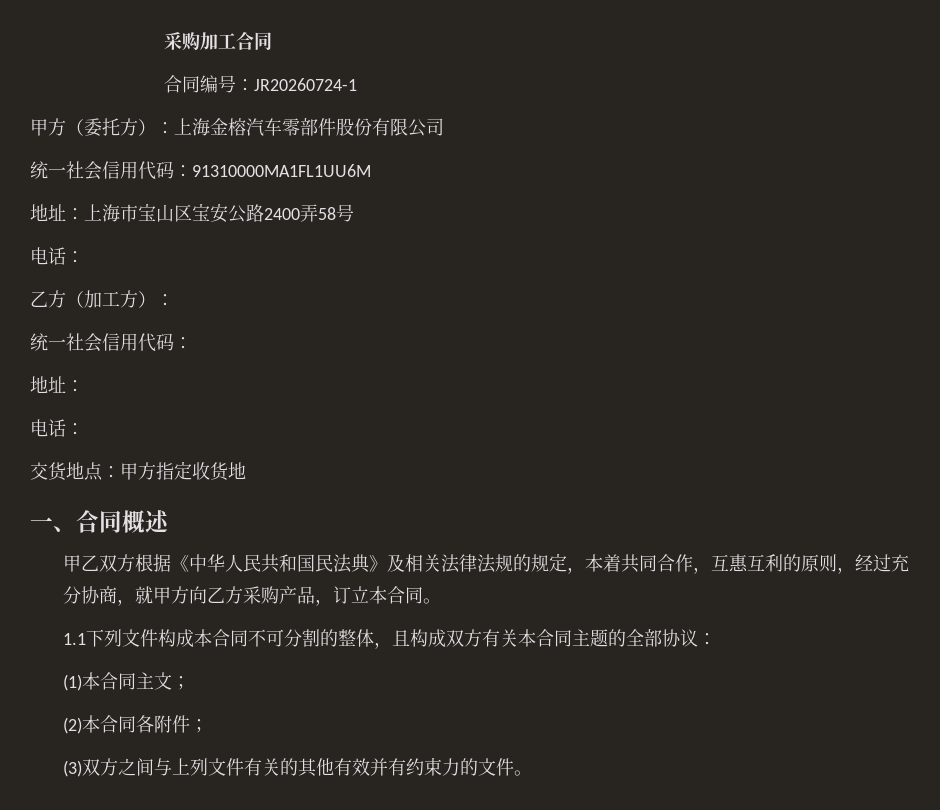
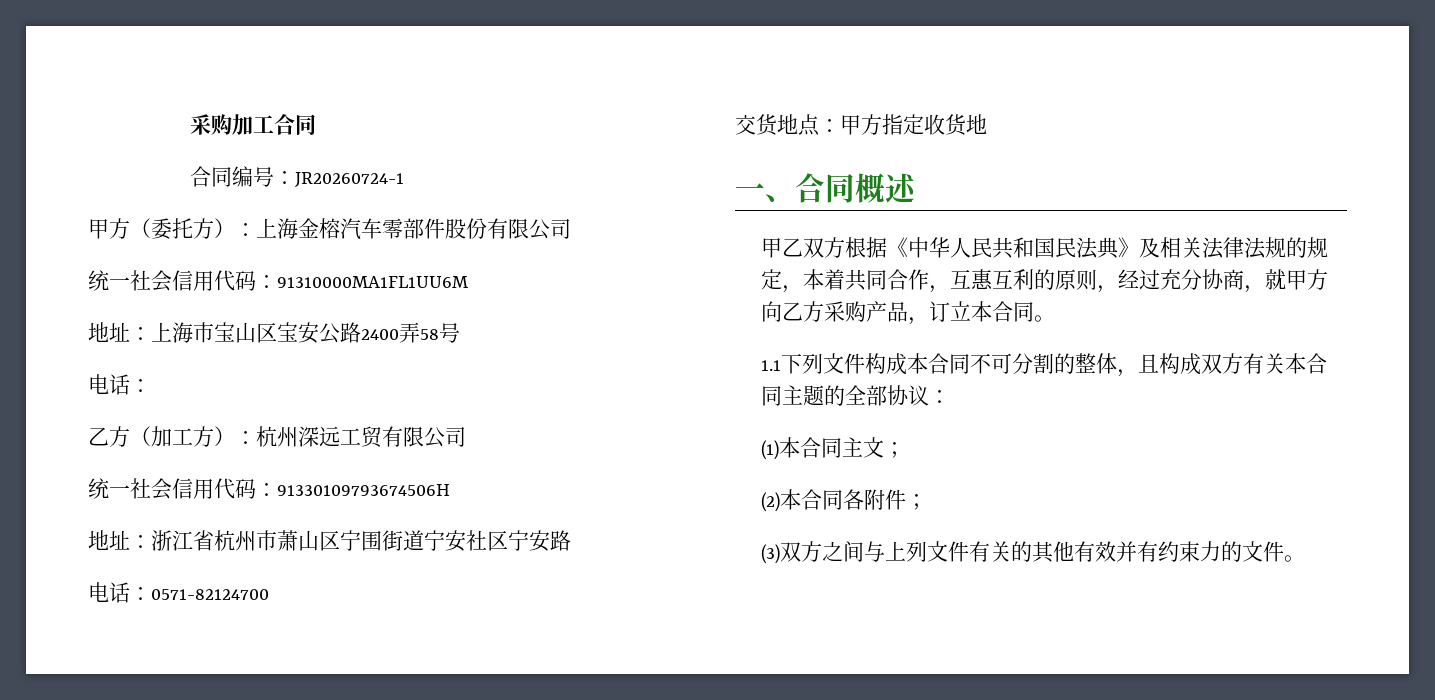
[30,333,192,352] [30,376,84,393] [30,419,84,437] // 统一社会信用代码： // 地址： // 电话： -> [256,426,466,448] [88,478,450,500] [88,530,571,552] [88,582,269,603] 杭州深远工贸有限公司 // 统一社会信用代码：91330109793674506H // 地址：浙江省杭州市萧山区宁围街道宁安社区宁安路 // 电话：0571-82124700

